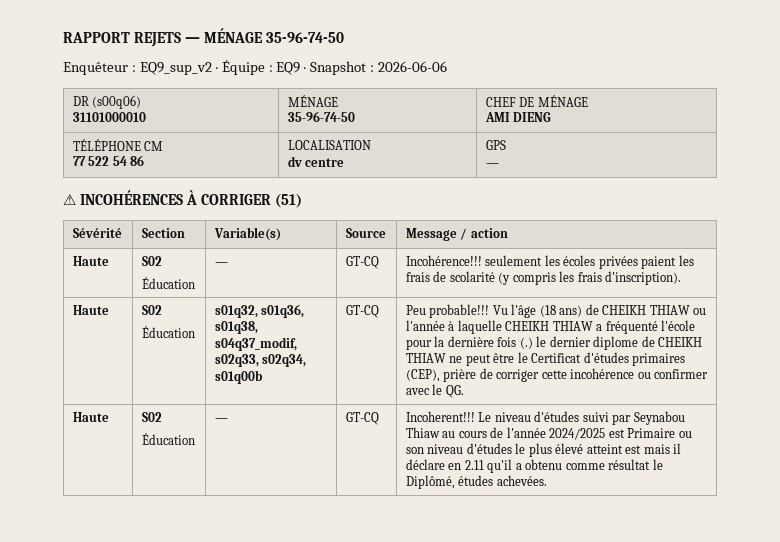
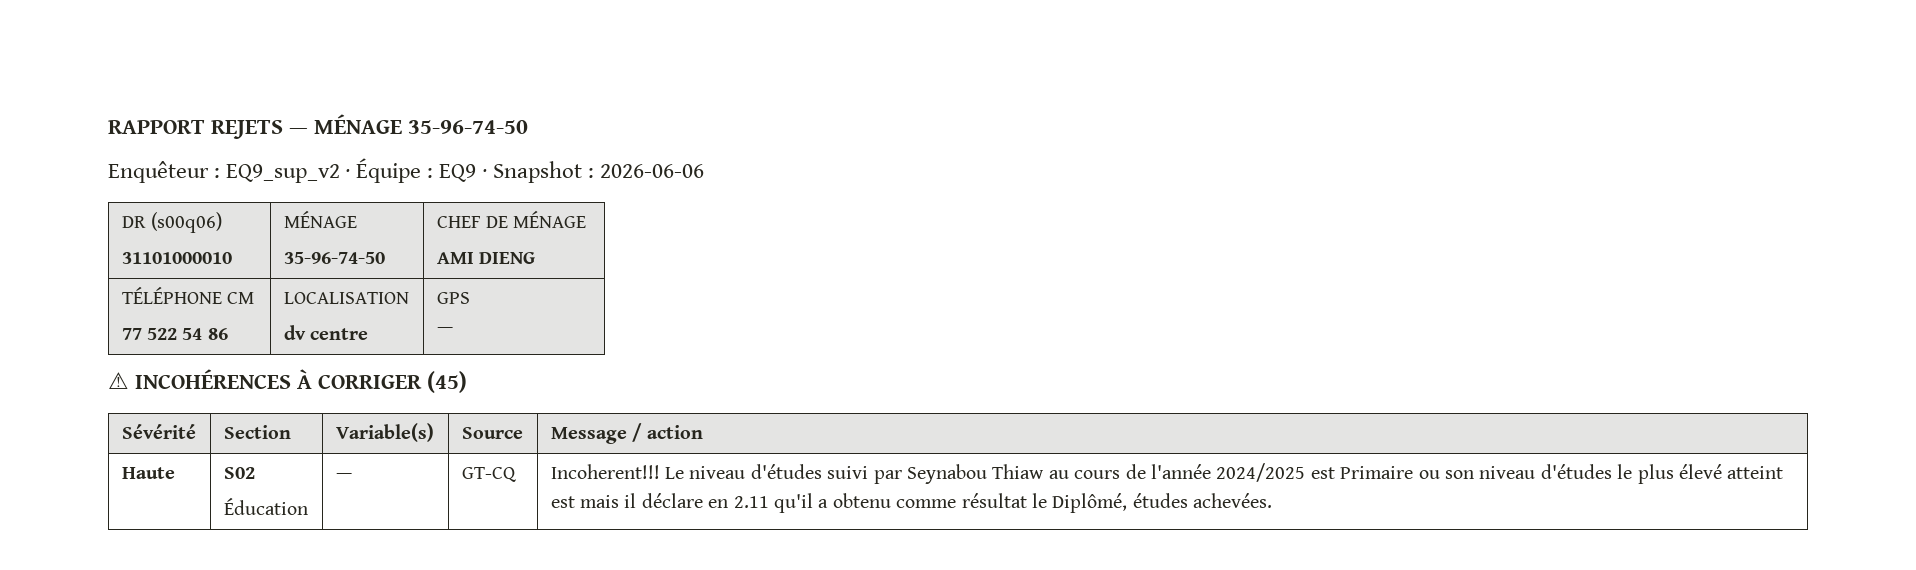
[274,194,302,208] (51) -> [427,371,468,393] (45)
[141,277,195,289] [214,262,228,266] [345,256,379,269] [405,255,694,269] [405,271,682,285] [72,305,109,315] [141,305,162,315] [141,326,195,338] [214,304,305,318] [214,321,258,334] [214,337,297,351] [214,354,307,367] [214,370,263,384] [345,305,379,318] [405,304,707,318] [405,320,696,334] [405,336,703,350] [405,352,686,366] [405,368,709,382] [405,384,464,398] [72,412,109,422] [141,412,162,422] // Éducation | — | GT-CQ | Incohérence!!! seulement les écoles privées paient les frais de scolarité (y compris les frais d'inscription). // Haute | S02 // Éducation | s01q32, s01q36, s01q38, s04q37_modif, s02q33, s02q34, s01q00b | GT-CQ | Peu probable!!! Vu l'âge (18 ans) de CHEIKH THIAW ou l'année à laquelle CHEIKH THIAW a fréquenté l'école pour la dernière fois (.) le dernier diplome de CHEIKH THIAW ne peut être le Certificat d'études primaires (CEP), prière de corriger cette incohérence ou confirmer avec le QG. // Haute | S02 -> (255, 473) none

